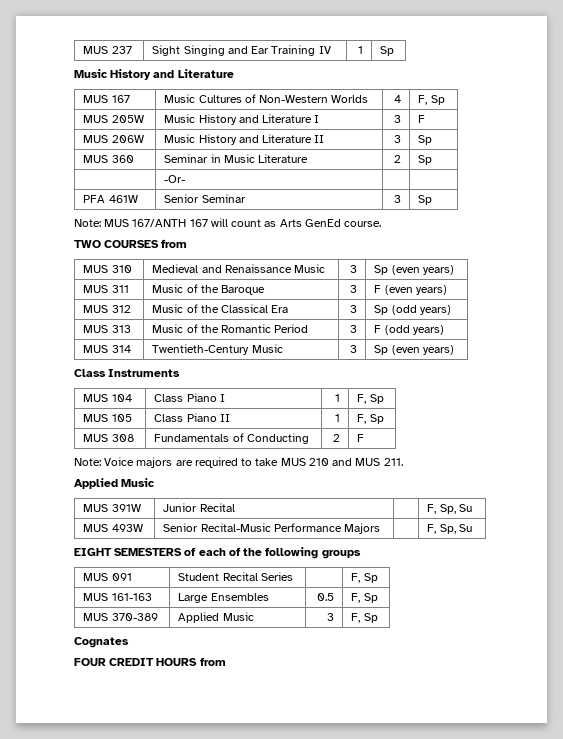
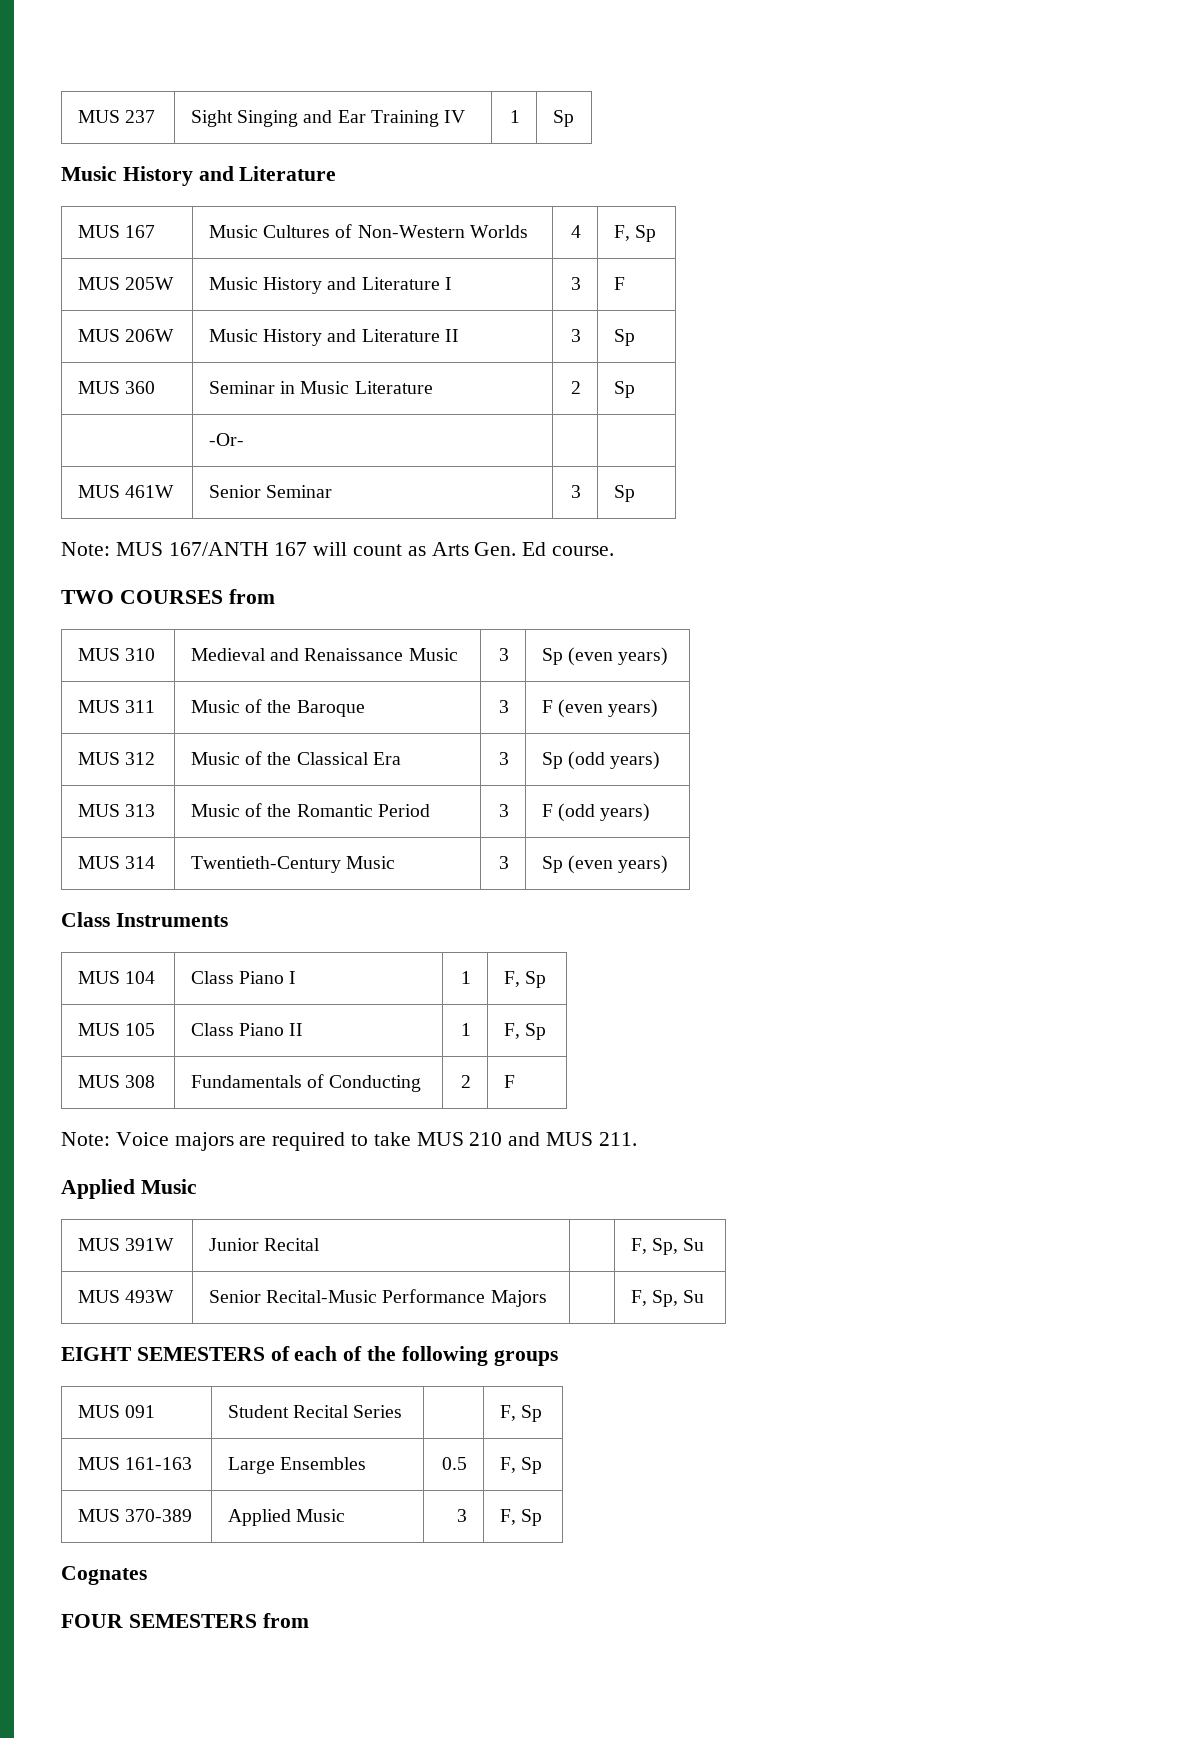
[83,195,106,203] PFA -> [77,485,120,498] MUS
[304,219,341,227] GenEd -> [474,542,547,556] Gen. Ed
[109,658,198,666] CREDIT HOURS -> [128,1614,257,1628] SEMESTERS

